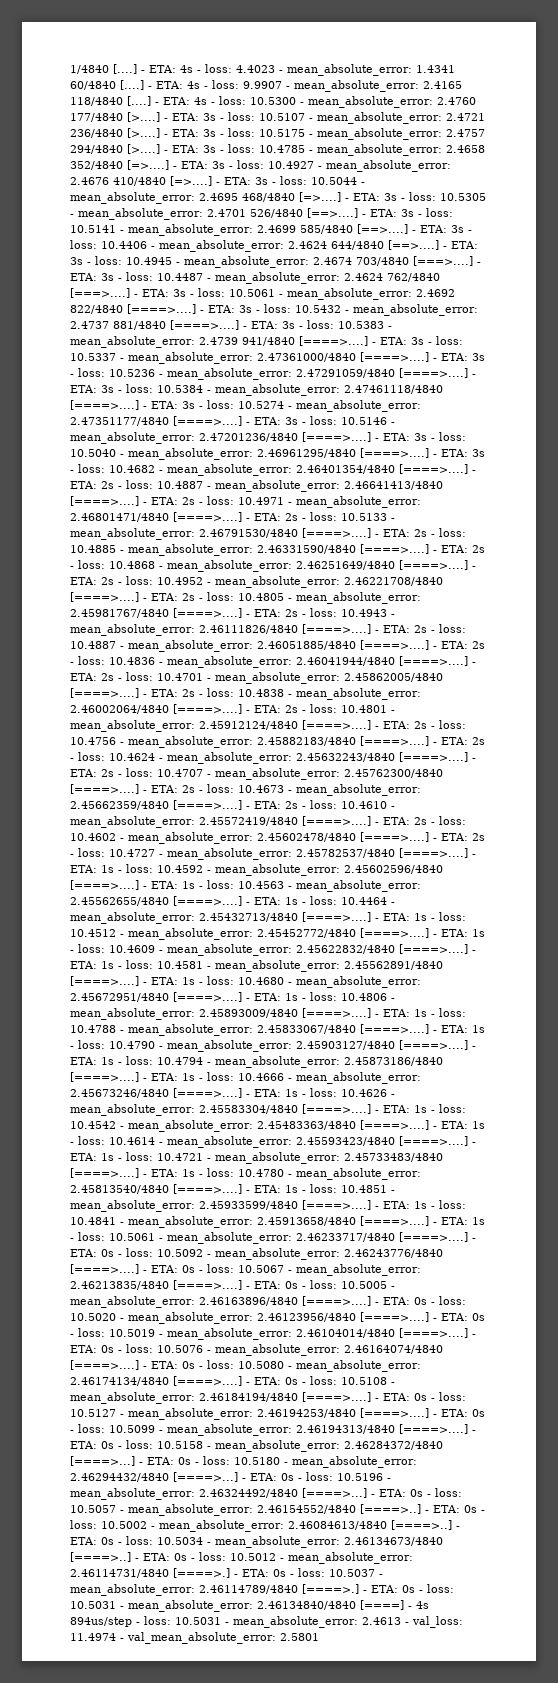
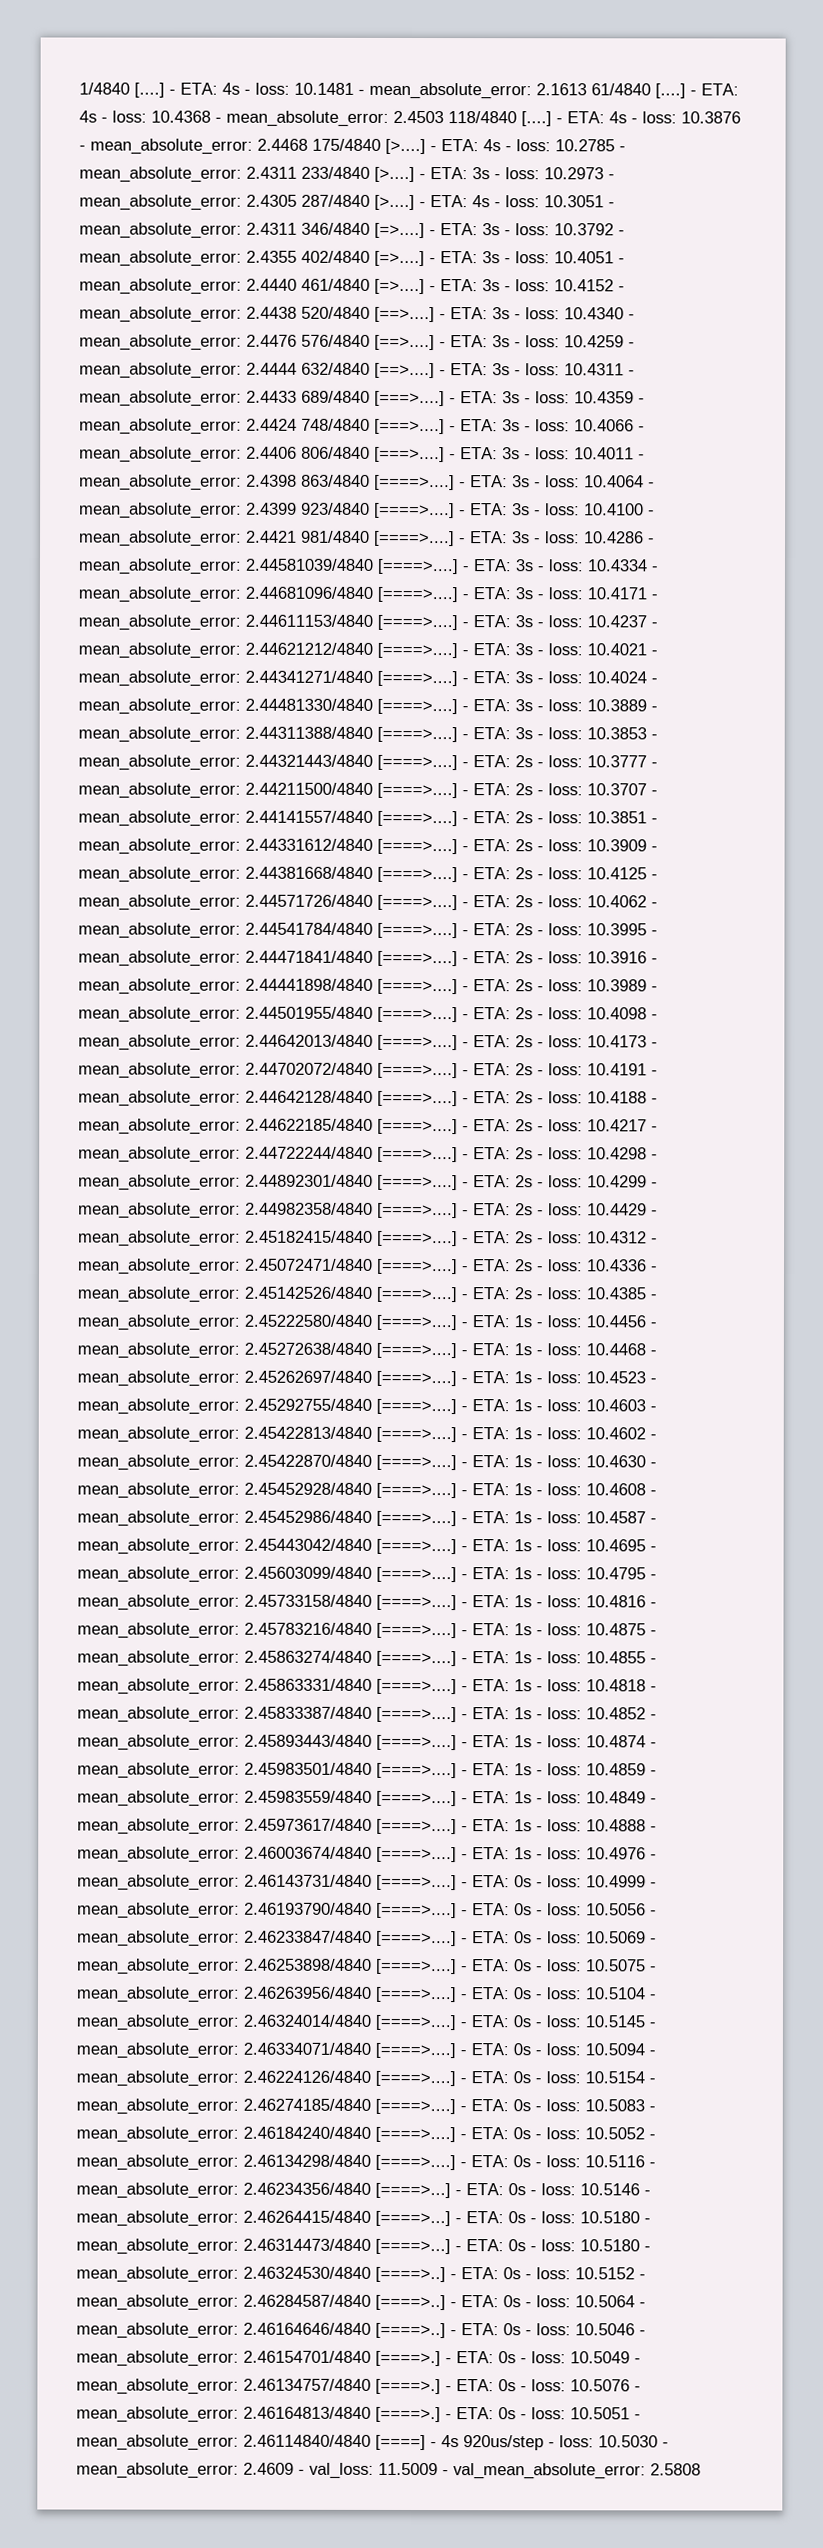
[236,64,455,76] [70,80,462,92] 4.4023 - mean_absolute_error: 1.4341 60/4840 [....] - ETA: 4s - loss: 9.9907 - mean_absolute_error: 2.4165 -> [294,82,739,100] [79,110,444,127] 10.1481 - mean_absolute_error: 2.1613 61/4840 [....] - ETA: 4s - loss: 10.4368 - mean_absolute_error: 2.4503
[250,96,476,108] [70,112,485,124] [70,128,485,140] [70,144,485,156] [70,160,451,172] [70,176,365,186] [70,192,486,204] [70,208,453,220] [70,224,472,236] [70,240,478,252] [70,256,481,268] [70,272,440,284] [70,288,455,300] [70,304,478,316] [70,320,392,330] [70,336,463,348] [70,352,485,364] [70,368,476,380] [70,384,443,396] [70,400,421,412] [70,416,395,426] [70,432,466,444] [70,448,485,460] [70,464,476,476] [70,480,443,492] [70,496,421,508] [70,512,395,522] [70,528,466,540] [70,544,485,556] [70,560,476,572] [70,576,443,588] [70,592,421,604] [70,608,395,618] [70,624,466,636] [70,640,485,652] [70,656,476,668] [70,672,443,684] [70,688,421,700] [70,704,395,714] [70,720,466,732] [70,736,485,748] [70,752,476,764] [70,768,443,780] [70,784,421,796] [70,800,395,810] [70,816,466,828] [70,832,485,844] [70,848,476,860] [70,864,443,876] [70,880,421,892] [70,896,395,906] [70,912,466,924] [70,928,485,940] [70,944,476,956] [70,960,443,972] [70,976,421,988] [70,992,395,1002] [70,1008,466,1020] [70,1024,485,1036] [70,1040,476,1052] [70,1056,443,1068] [70,1072,421,1084] [70,1088,395,1098] [70,1104,466,1116] [70,1120,485,1132] [70,1136,476,1148] [70,1152,443,1164] [70,1168,421,1180] [70,1184,395,1194] [70,1200,466,1212] [70,1216,485,1228] [70,1232,476,1244] [70,1248,443,1260] [70,1264,421,1276] [70,1280,395,1290] [70,1296,466,1308] [70,1312,485,1324] [70,1328,476,1340] [70,1344,443,1356] [70,1360,421,1372] [70,1376,395,1386] [70,1392,466,1404] [70,1408,485,1420] [70,1424,476,1436] [70,1440,443,1452] [70,1456,417,1468] [70,1472,391,1482] [70,1488,462,1500] [70,1504,485,1516] [70,1520,460,1532] [70,1536,443,1548] [70,1552,413,1564] [70,1568,383,1578] [70,1584,454,1596] [70,1600,356,1612] 10.5300 - mean_absolute_error: 2.4760 177/4840 [>....] - ETA: 3s - loss: 10.5107 - mean_absolute_error: 2.4721 236/4840 [>....] - ETA: 3s - loss: 10.5175 - mean_absolute_error: 2.4757 294/4840 [>....] - ETA: 3s - loss: 10.4785 - mean_absolute_error: 2.4658 352/4840 [=>....] - ETA: 3s - loss: 10.4927 - mean_absolute_error: 2.4676 410/4840 [=>....] - ETA: 3s - loss: 10.5044 - mean_absolute_error: 2.4695 468/4840 [=>....] - ETA: 3s - loss: 10.5305 - mean_absolute_error: 2.4701 526/4840 [==>....] - ETA: 3s - loss: 10.5141 - mean_absolute_error: 2.4699 585/4840 [==>....] - ETA: 3s - loss: 10.4406 - mean_absolute_error: 2.4624 644/4840 [==>....] - ETA: 3s - loss: 10.4945 - mean_absolute_error: 2.4674 703/4840 [===>....] - ETA: 3s - loss: 10.4487 - mean_absolute_error: 2.4624 762/4840 [===>....] - ETA: 3s - loss: 10.5061 - mean_absolute_error: 2.4692 822/4840 [====>....] - ETA: 3s - loss: 10.5432 - mean_absolute_error: 2.4737 881/4840 [====>....] - ETA: 3s - loss: 10.5383 - mean_absolute_error: 2.4739 941/4840 [====>....] - ETA: 3s - loss: 10.5337 - mean_absolute_error: 2.47361000/4840 [====>....] - ETA: 3s - loss: 10.5236 - mean_absolute_error: 2.47291059/4840 [====>....] - ETA: 3s - loss: 10.5384 - mean_absolute_error: 2.47461118/4840 [====>....] - ETA: 3s - loss: 10.5274 - mean_absolute_error: 2.47351177/4840 [====>....] - ETA: 3s - loss: 10.5146 - mean_absolute_error: 2.47201236/4840 [====>....] - ETA: 3s - loss: 10.5040 - mean_absolute_error: 2.46961295/4840 [====>....] - ETA: 3s - loss: 10.4682 - mean_absolute_error: 2.46401354/4840 [====>....] - ETA: 2s - loss: 10.4887 - mean_absolute_error: 2.46641413/4840 [====>....] - ETA: 2s - loss: 10.4971 - mean_absolute_error: 2.46801471/4840 [====>....] - ETA: 2s - loss: 10.5133 - mean_absolute_error: 2.46791530/4840 [====>....] - ETA: 2s - loss: 10.4885 - mean_absolute_error: 2.46331590/4840 [====>....] - ETA: 2s - loss: 10.4868 - mean_absolute_error: 2.46251649/4840 [====>....] - ETA: 2s - loss: 10.4952 - mean_absolute_error: 2.46221708/4840 [====>....] - ETA: 2s - loss: 10.4805 - mean_absolute_error: 2.45981767/4840 [====>....] - ETA: 2s - loss: 10.4943 - mean_absolute_error: 2.46111826/4840 [====>....] - ETA: 2s - loss: 10.4887 - mean_absolute_error: 2.46051885/4840 [====>....] - ETA: 2s - loss: 10.4836 - mean_absolute_error: 2.46041944/4840 [====>....] - ETA: 2s - loss: 10.4701 - mean_absolute_error: 2.45862005/4840 [====>....] - ETA: 2s - loss: 10.4838 - mean_absolute_error: 2.46002064/4840 [====>....] - ETA: 2s - loss: 10.4801 - mean_absolute_error: 2.45912124/4840 [====>....] - ETA: 2s - loss: 10.4756 - mean_absolute_error: 2.45882183/4840 [====>....] - ETA: 2s - loss: 10.4624 - mean_absolute_error: 2.45632243/4840 [====>....] - ETA: 2s - loss: 10.4707 - mean_absolute_error: 2.45762300/4840 [====>....] - ETA: 2s - loss: 10.4673 - mean_absolute_error: 2.45662359/4840 [====>....] - ETA: 2s - loss: 10.4610 - mean_absolute_error: 2.45572419/4840 [====>....] - ETA: 2s - loss: 10.4602 - mean_absolute_error: 2.45602478/4840 [====>....] - ETA: 2s - loss: 10.4727 - mean_absolute_error: 2.45782537/4840 [====>....] - ETA: 1s - loss: 10.4592 - mean_absolute_error: 2.45602596/4840 [====>....] - ETA: 1s - loss: 10.4563 - mean_absolute_error: 2.45562655/4840 [====>....] - ETA: 1s - loss: 10.4464 - mean_absolute_error: 2.45432713/4840 [====>....] - ETA: 1s - loss: 10.4512 - mean_absolute_error: 2.45452772/4840 [====>....] - ETA: 1s - loss: 10.4609 - mean_absolute_error: 2.45622832/4840 [====>....] - ETA: 1s - loss: 10.4581 - mean_absolute_error: 2.45562891/4840 [====>....] - ETA: 1s - loss: 10.4680 - mean_absolute_error: 2.45672951/4840 [====>....] - ETA: 1s - loss: 10.4806 - mean_absolute_error: 2.45893009/4840 [====>....] - ETA: 1s - loss: 10.4788 - mean_absolute_error: 2.45833067/4840 [====>....] - ETA: 1s - loss: 10.4790 - mean_absolute_error: 2.45903127/4840 [====>....] - ETA: 1s - loss: 10.4794 - mean_absolute_error: 2.45873186/4840 [====>....] - ETA: 1s - loss: 10.4666 - mean_absolute_error: 2.45673246/4840 [====>....] - ETA: 1s - loss: 10.4626 - mean_absolute_error: 2.45583304/4840 [====>....] - ETA: 1s - loss: 10.4542 - mean_absolute_error: 2.45483363/4840 [====>....] - ETA: 1s - loss: 10.4614 - mean_absolute_error: 2.45593423/4840 [====>....] - ETA: 1s - loss: 10.4721 - mean_absolute_error: 2.45733483/4840 [====>....] - ETA: 1s - loss: 10.4780 - mean_absolute_error: 2.45813540/4840 [====>....] - ETA: 1s - loss: 10.4851 - mean_absolute_error: 2.45933599/4840 [====>....] - ETA: 1s - loss: 10.4841 - mean_absolute_error: 2.45913658/4840 [====>....] - ETA: 1s - loss: 10.5061 - mean_absolute_error: 2.46233717/4840 [====>....] - ETA: 0s - loss: 10.5092 - mean_absolute_error: 2.46243776/4840 [====>....] - ETA: 0s - loss: 10.5067 - mean_absolute_error: 2.46213835/4840 [====>....] - ETA: 0s - loss: 10.5005 - mean_absolute_error: 2.46163896/4840 [====>....] - ETA: 0s - loss: 10.5020 - mean_absolute_error: 2.46123956/4840 [====>....] - ETA: 0s - loss: 10.5019 - mean_absolute_error: 2.46104014/4840 [====>....] - ETA: 0s - loss: 10.5076 - mean_absolute_error: 2.46164074/4840 [====>....] - ETA: 0s - loss: 10.5080 - mean_absolute_error: 2.46174134/4840 [====>....] - ETA: 0s - loss: 10.5108 - mean_absolute_error: 2.46184194/4840 [====>....] - ETA: 0s - loss: 10.5127 - mean_absolute_error: 2.46194253/4840 [====>....] - ETA: 0s - loss: 10.5099 - mean_absolute_error: 2.46194313/4840 [====>....] - ETA: 0s - loss: 10.5158 - mean_absolute_error: 2.46284372/4840 [====>...] - ETA: 0s - loss: 10.5180 - mean_absolute_error: 2.46294432/4840 [====>...] - ETA: 0s - loss: 10.5196 - mean_absolute_error: 2.46324492/4840 [====>...] - ETA: 0s - loss: 10.5057 - mean_absolute_error: 2.46154552/4840 [====>..] - ETA: 0s - loss: 10.5002 - mean_absolute_error: 2.46084613/4840 [====>..] - ETA: 0s - loss: 10.5034 - mean_absolute_error: 2.46134673/4840 [====>..] - ETA: 0s - loss: 10.5012 - mean_absolute_error: 2.46114731/4840 [====>.] - ETA: 0s - loss: 10.5037 - mean_absolute_error: 2.46114789/4840 [====>.] - ETA: 0s - loss: 10.5031 - mean_absolute_error: 2.46134840/4840 -> [681,111,741,124] [79,138,626,155] [79,166,615,183] [79,194,615,211] [79,222,625,239] [79,250,625,267] [79,278,625,295] [79,306,635,323] [79,334,635,351] [79,362,635,379] [79,390,645,407] [79,418,645,435] [79,446,645,463] [79,474,655,491] [79,502,655,519] [79,530,655,547] [78,558,658,575] [78,586,658,603] [78,614,658,631] [78,642,658,659] [78,670,658,687] [78,698,658,715] [78,726,658,743] [78,754,658,771] [78,782,658,799] [78,810,658,827] [78,838,658,855] [78,866,658,883] [78,894,658,911] [78,922,658,939] [78,950,658,967] [78,978,658,995] [78,1006,658,1023] [78,1034,658,1051] [78,1062,658,1079] [78,1090,658,1107] [78,1118,658,1135] [78,1146,658,1163] [78,1174,658,1191] [78,1202,658,1219] [78,1230,658,1247] [77,1258,658,1275] [77,1286,657,1303] [77,1314,657,1331] [77,1342,657,1359] [77,1370,657,1387] [77,1398,657,1415] [77,1426,657,1443] [77,1454,657,1471] [77,1482,657,1499] [77,1510,657,1527] [77,1538,657,1555] [77,1566,657,1583] [77,1594,657,1611] [77,1622,657,1639] [77,1650,657,1667] [77,1678,657,1695] [77,1706,657,1723] [77,1734,657,1751] [77,1762,657,1779] [77,1790,657,1807] [77,1818,657,1835] [77,1846,657,1863] [77,1874,657,1891] [77,1902,657,1919] [77,1930,657,1947] [77,1958,657,1975] [76,1986,656,2003] [76,2014,656,2031] [76,2042,656,2059] [76,2070,656,2087] [76,2098,656,2115] [76,2126,656,2143] [76,2154,656,2171] [76,2182,651,2199] [76,2210,651,2227] [76,2238,651,2255] [76,2266,646,2283] [76,2294,646,2311] [76,2322,646,2339] [76,2350,641,2367] [76,2378,641,2395] [76,2406,641,2423] [76,2434,371,2451] 10.3876 - mean_absolute_error: 2.4468 175/4840 [>....] - ETA: 4s - loss: 10.2785 - mean_absolute_error: 2.4311 233/4840 [>....] - ETA: 3s - loss: 10.2973 - mean_absolute_error: 2.4305 287/4840 [>....] - ETA: 4s - loss: 10.3051 - mean_absolute_error: 2.4311 346/4840 [=>....] - ETA: 3s - loss: 10.3792 - mean_absolute_error: 2.4355 402/4840 [=>....] - ETA: 3s - loss: 10.4051 - mean_absolute_error: 2.4440 461/4840 [=>....] - ETA: 3s - loss: 10.4152 - mean_absolute_error: 2.4438 520/4840 [==>....] - ETA: 3s - loss: 10.4340 - mean_absolute_error: 2.4476 576/4840 [==>....] - ETA: 3s - loss: 10.4259 - mean_absolute_error: 2.4444 632/4840 [==>....] - ETA: 3s - loss: 10.4311 - mean_absolute_error: 2.4433 689/4840 [===>....] - ETA: 3s - loss: 10.4359 - mean_absolute_error: 2.4424 748/4840 [===>....] - ETA: 3s - loss: 10.4066 - mean_absolute_error: 2.4406 806/4840 [===>....] - ETA: 3s - loss: 10.4011 - mean_absolute_error: 2.4398 863/4840 [====>....] - ETA: 3s - loss: 10.4064 - mean_absolute_error: 2.4399 923/4840 [====>....] - ETA: 3s - loss: 10.4100 - mean_absolute_error: 2.4421 981/4840 [====>....] - ETA: 3s - loss: 10.4286 - mean_absolute_error: 2.44581039/4840 [====>....] - ETA: 3s - loss: 10.4334 - mean_absolute_error: 2.44681096/4840 [====>....] - ETA: 3s - loss: 10.4171 - mean_absolute_error: 2.44611153/4840 [====>....] - ETA: 3s - loss: 10.4237 - mean_absolute_error: 2.44621212/4840 [====>....] - ETA: 3s - loss: 10.4021 - mean_absolute_error: 2.44341271/4840 [====>....] - ETA: 3s - loss: 10.4024 - mean_absolute_error: 2.44481330/4840 [====>....] - ETA: 3s - loss: 10.3889 - mean_absolute_error: 2.44311388/4840 [====>....] - ETA: 3s - loss: 10.3853 - mean_absolute_error: 2.44321443/4840 [====>....] - ETA: 2s - loss: 10.3777 - mean_absolute_error: 2.44211500/4840 [====>....] - ETA: 2s - loss: 10.3707 - mean_absolute_error: 2.44141557/4840 [====>....] - ETA: 2s - loss: 10.3851 - mean_absolute_error: 2.44331612/4840 [====>....] - ETA: 2s - loss: 10.3909 - mean_absolute_error: 2.44381668/4840 [====>....] - ETA: 2s - loss: 10.4125 - mean_absolute_error: 2.44571726/4840 [====>....] - ETA: 2s - loss: 10.4062 - mean_absolute_error: 2.44541784/4840 [====>....] - ETA: 2s - loss: 10.3995 - mean_absolute_error: 2.44471841/4840 [====>....] - ETA: 2s - loss: 10.3916 - mean_absolute_error: 2.44441898/4840 [====>....] - ETA: 2s - loss: 10.3989 - mean_absolute_error: 2.44501955/4840 [====>....] - ETA: 2s - loss: 10.4098 - mean_absolute_error: 2.44642013/4840 [====>....] - ETA: 2s - loss: 10.4173 - mean_absolute_error: 2.44702072/4840 [====>....] - ETA: 2s - loss: 10.4191 - mean_absolute_error: 2.44642128/4840 [====>....] - ETA: 2s - loss: 10.4188 - mean_absolute_error: 2.44622185/4840 [====>....] - ETA: 2s - loss: 10.4217 - mean_absolute_error: 2.44722244/4840 [====>....] - ETA: 2s - loss: 10.4298 - mean_absolute_error: 2.44892301/4840 [====>....] - ETA: 2s - loss: 10.4299 - mean_absolute_error: 2.44982358/4840 [====>....] - ETA: 2s - loss: 10.4429 - mean_absolute_error: 2.45182415/4840 [====>....] - ETA: 2s - loss: 10.4312 - mean_absolute_error: 2.45072471/4840 [====>....] - ETA: 2s - loss: 10.4336 - mean_absolute_error: 2.45142526/4840 [====>....] - ETA: 2s - loss: 10.4385 - mean_absolute_error: 2.45222580/4840 [====>....] - ETA: 1s - loss: 10.4456 - mean_absolute_error: 2.45272638/4840 [====>....] - ETA: 1s - loss: 10.4468 - mean_absolute_error: 2.45262697/4840 [====>....] - ETA: 1s - loss: 10.4523 - mean_absolute_error: 2.45292755/4840 [====>....] - ETA: 1s - loss: 10.4603 - mean_absolute_error: 2.45422813/4840 [====>....] - ETA: 1s - loss: 10.4602 - mean_absolute_error: 2.45422870/4840 [====>....] - ETA: 1s - loss: 10.4630 - mean_absolute_error: 2.45452928/4840 [====>....] - ETA: 1s - loss: 10.4608 - mean_absolute_error: 2.45452986/4840 [====>....] - ETA: 1s - loss: 10.4587 - mean_absolute_error: 2.45443042/4840 [====>....] - ETA: 1s - loss: 10.4695 - mean_absolute_error: 2.45603099/4840 [====>....] - ETA: 1s - loss: 10.4795 - mean_absolute_error: 2.45733158/4840 [====>....] - ETA: 1s - loss: 10.4816 - mean_absolute_error: 2.45783216/4840 [====>....] - ETA: 1s - loss: 10.4875 - mean_absolute_error: 2.45863274/4840 [====>....] - ETA: 1s - loss: 10.4855 - mean_absolute_error: 2.45863331/4840 [====>....] - ETA: 1s - loss: 10.4818 - mean_absolute_error: 2.45833387/4840 [====>....] - ETA: 1s - loss: 10.4852 - mean_absolute_error: 2.45893443/4840 [====>....] - ETA: 1s - loss: 10.4874 - mean_absolute_error: 2.45983501/4840 [====>....] - ETA: 1s - loss: 10.4859 - mean_absolute_error: 2.45983559/4840 [====>....] - ETA: 1s - loss: 10.4849 - mean_absolute_error: 2.45973617/4840 [====>....] - ETA: 1s - loss: 10.4888 - mean_absolute_error: 2.46003674/4840 [====>....] - ETA: 1s - loss: 10.4976 - mean_absolute_error: 2.46143731/4840 [====>....] - ETA: 0s - loss: 10.4999 - mean_absolute_error: 2.46193790/4840 [====>....] - ETA: 0s - loss: 10.5056 - mean_absolute_error: 2.46233847/4840 [====>....] - ETA: 0s - loss: 10.5069 - mean_absolute_error: 2.46253898/4840 [====>....] - ETA: 0s - loss: 10.5075 - mean_absolute_error: 2.46263956/4840 [====>....] - ETA: 0s - loss: 10.5104 - mean_absolute_error: 2.46324014/4840 [====>....] - ETA: 0s - loss: 10.5145 - mean_absolute_error: 2.46334071/4840 [====>....] - ETA: 0s - loss: 10.5094 - mean_absolute_error: 2.46224126/4840 [====>....] - ETA: 0s - loss: 10.5154 - mean_absolute_error: 2.46274185/4840 [====>....] - ETA: 0s - loss: 10.5083 - mean_absolute_error: 2.46184240/4840 [====>....] - ETA: 0s - loss: 10.5052 - mean_absolute_error: 2.46134298/4840 [====>....] - ETA: 0s - loss: 10.5116 - mean_absolute_error: 2.46234356/4840 [====>...] - ETA: 0s - loss: 10.5146 - mean_absolute_error: 2.46264415/4840 [====>...] - ETA: 0s - loss: 10.5180 - mean_absolute_error: 2.46314473/4840 [====>...] - ETA: 0s - loss: 10.5180 - mean_absolute_error: 2.46324530/4840 [====>..] - ETA: 0s - loss: 10.5152 - mean_absolute_error: 2.46284587/4840 [====>..] - ETA: 0s - loss: 10.5064 - mean_absolute_error: 2.46164646/4840 [====>..] - ETA: 0s - loss: 10.5046 - mean_absolute_error: 2.46154701/4840 [====>.] - ETA: 0s - loss: 10.5049 - mean_absolute_error: 2.46134757/4840 [====>.] - ETA: 0s - loss: 10.5076 - mean_absolute_error: 2.46164813/4840 [====>.] - ETA: 0s - loss: 10.5051 - mean_absolute_error: 2.46114840/4840
[70,1616,401,1628] 894us/step - loss: 10.5031 - mean_absolute_error: 2.4613 -> [463,2435,669,2451] [76,2462,294,2479] 920us/step - loss: 10.5030 - mean_absolute_error: 2.4609
[70,1633,116,1641] 11.4974 -> [378,2462,438,2476] 11.5009
[280,1633,319,1641] 2.5801 -> [650,2463,701,2476] 2.5808

